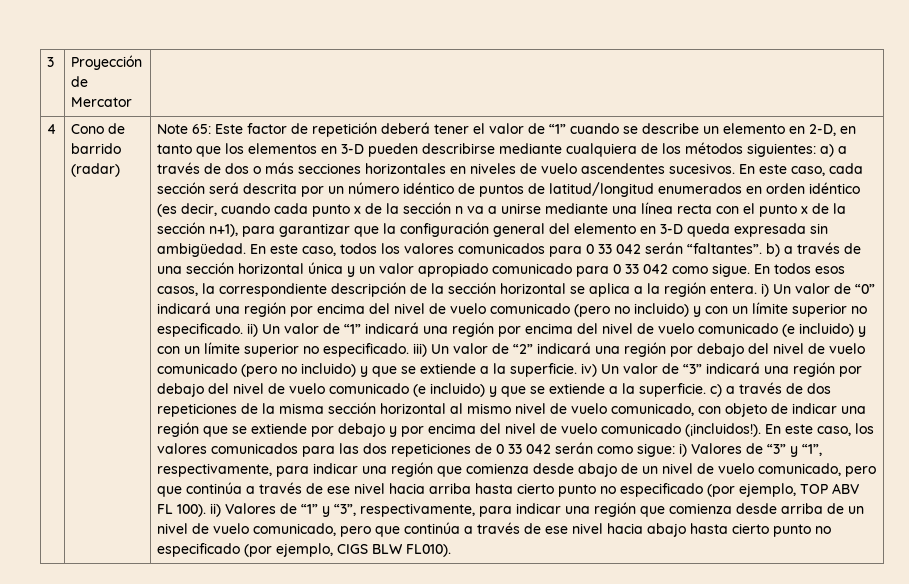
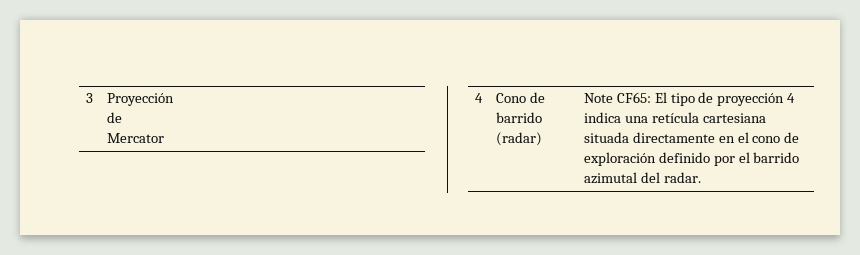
[192,122,857,137] [157,142,848,157] [157,162,864,176] [157,182,861,197] [157,202,847,217] [157,222,829,237] [157,242,862,257] [157,262,846,277] [157,282,876,297] [157,302,868,317] [157,322,867,337] [157,342,866,357] [157,362,863,377] [157,382,832,397] [157,402,867,417] [157,422,875,437] [157,442,823,457] [157,462,877,477] [157,482,860,497] [157,502,865,517] [157,522,832,537] [157,543,452,557] 65: Este factor de repetición deberá tener el valor de “1” cuando se describe un elemento en 2-D, en tanto que los elementos en 3-D pueden describirse mediante cualquiera de los métodos siguientes: a) a través de dos o más secciones horizontales en niveles de vuelo ascendentes sucesivos. En este caso, cada sección será descrita por un número idéntico de puntos de latitud/longitud enumerados en orden idéntico (es decir, cuando cada punto x de la sección n va a unirse mediante una línea recta con el punto x de la sección n+1), para garantizar que la configuración general del elemento en 3-D queda expresada sin ambigüedad. En este caso, todos los valores comunicados para 0 33 042 serán “faltantes”. b) a través de una sección horizontal única y un valor apropiado comunicado para 0 33 042 como sigue. En todos esos casos, la correspondiente descripción de la sección horizontal se aplica a la región entera. i) Un valor de “0” indicará una región por encima del nivel de vuelo comunicado (pero no incluido) y con un límite superior no especificado. ii) Un valor de “1” indicará una región por encima del nivel de vuelo comunicado (e incluido) y con un límite superior no especificado. iii) Un valor de “2” indicará una región por debajo del nivel de vuelo comunicado (pero no incluido) y que se extiende a la superficie. iv) Un valor de “3” indicará una región por debajo del nivel de vuelo comunicado (e incluido) y que se extiende a la superficie. c) a través de dos repeticiones de la misma sección horizontal al mismo nivel de vuelo comunicado, con objeto de indicar una región que se extiende por debajo y por encima del nivel de vuelo comunicado (¡incluidos!). En este caso, los valores comunicados para las dos repeticiones de 0 33 042 serán como sigue: i) Valores de “3” y “1”, respectivamente, para indicar una región que comienza desde abajo de un nivel de vuelo comunicado, pero que continúa a través de ese nivel hacia arriba hasta cierto punto no especificado (por ejemplo, TOP ABV FL 100). ii) Valores de “1” y “3”, respectivamente, para indicar una región que comienza desde arriba de un nivel de vuelo comunicado, pero que continúa a través de ese nivel hacia abajo hasta cierto punto no especificado (por ejemplo, CIGS BLW FL010). -> [616,92,796,106] [583,112,766,123] [583,132,800,143] [583,152,800,166] [583,172,701,184] CF65: El tipo de proyección 4 indica una retícula cartesiana situada directamente en el cono de exploración definido por el barrido azimutal del radar.

